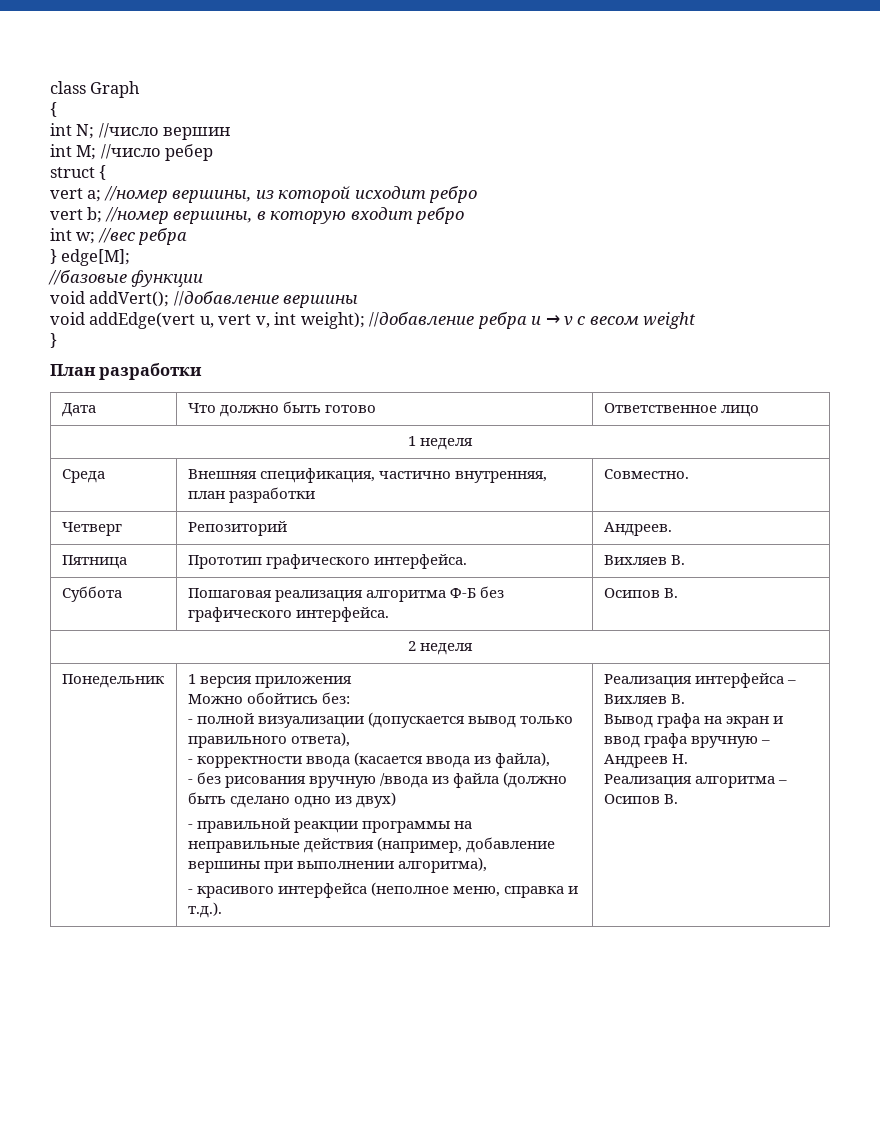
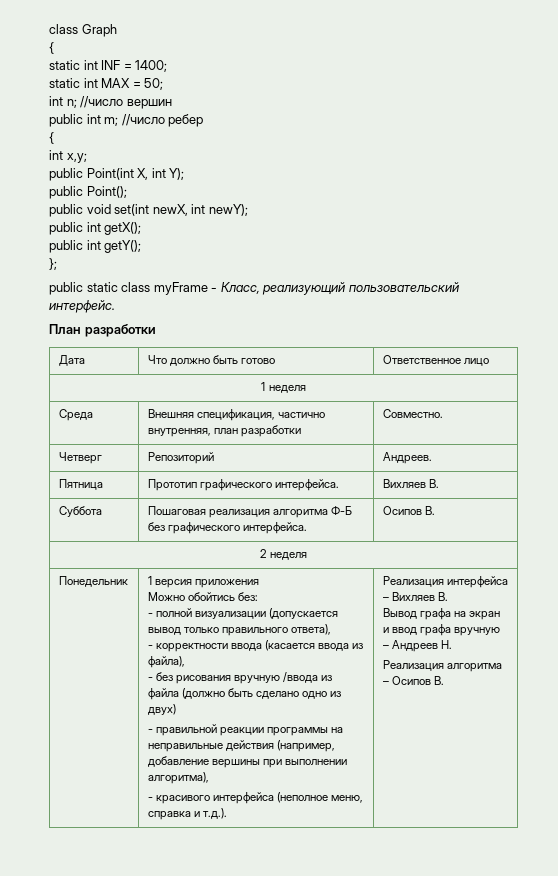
[50,123,95,139] int N; -> [49,60,168,72] [49,78,164,90] [49,96,77,108] static int INF = 1400; // static int MAX = 50; // int n;
[50,144,97,160] int M; -> [49,114,119,127] public int m;
[50,165,107,180] [50,186,478,203] [50,207,465,224] [50,228,188,245] [50,249,131,266] [48,270,204,287] [50,291,359,308] [50,312,697,329] [50,333,57,348] struct { // vert a; //номер вершины, из которой исходит ребро // vert b; //номер вершины, в которую входит ребро // int w; //вес ребра // } edge[M]; // //базовые функции // void addVert(); //добавление вершины // void addEdge(vert u, vert v, int weight); //добавление ребра u → v с весом weight // } -> [49,132,54,144] [49,150,87,163] [49,168,185,181] [49,186,127,199] [49,204,248,217] [49,222,142,235] [49,240,142,253] [49,258,57,270] [49,282,459,295] [49,300,115,313] { // int x,y; // public Point(int X, int Y); // public Point(); // public void set(int newX, int newY); // public int getX(); // public int getY(); // }; // public static class myFrame - Класс, реализующий пользовательский интерфейс.

